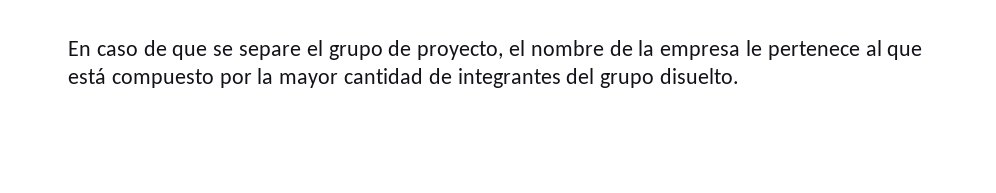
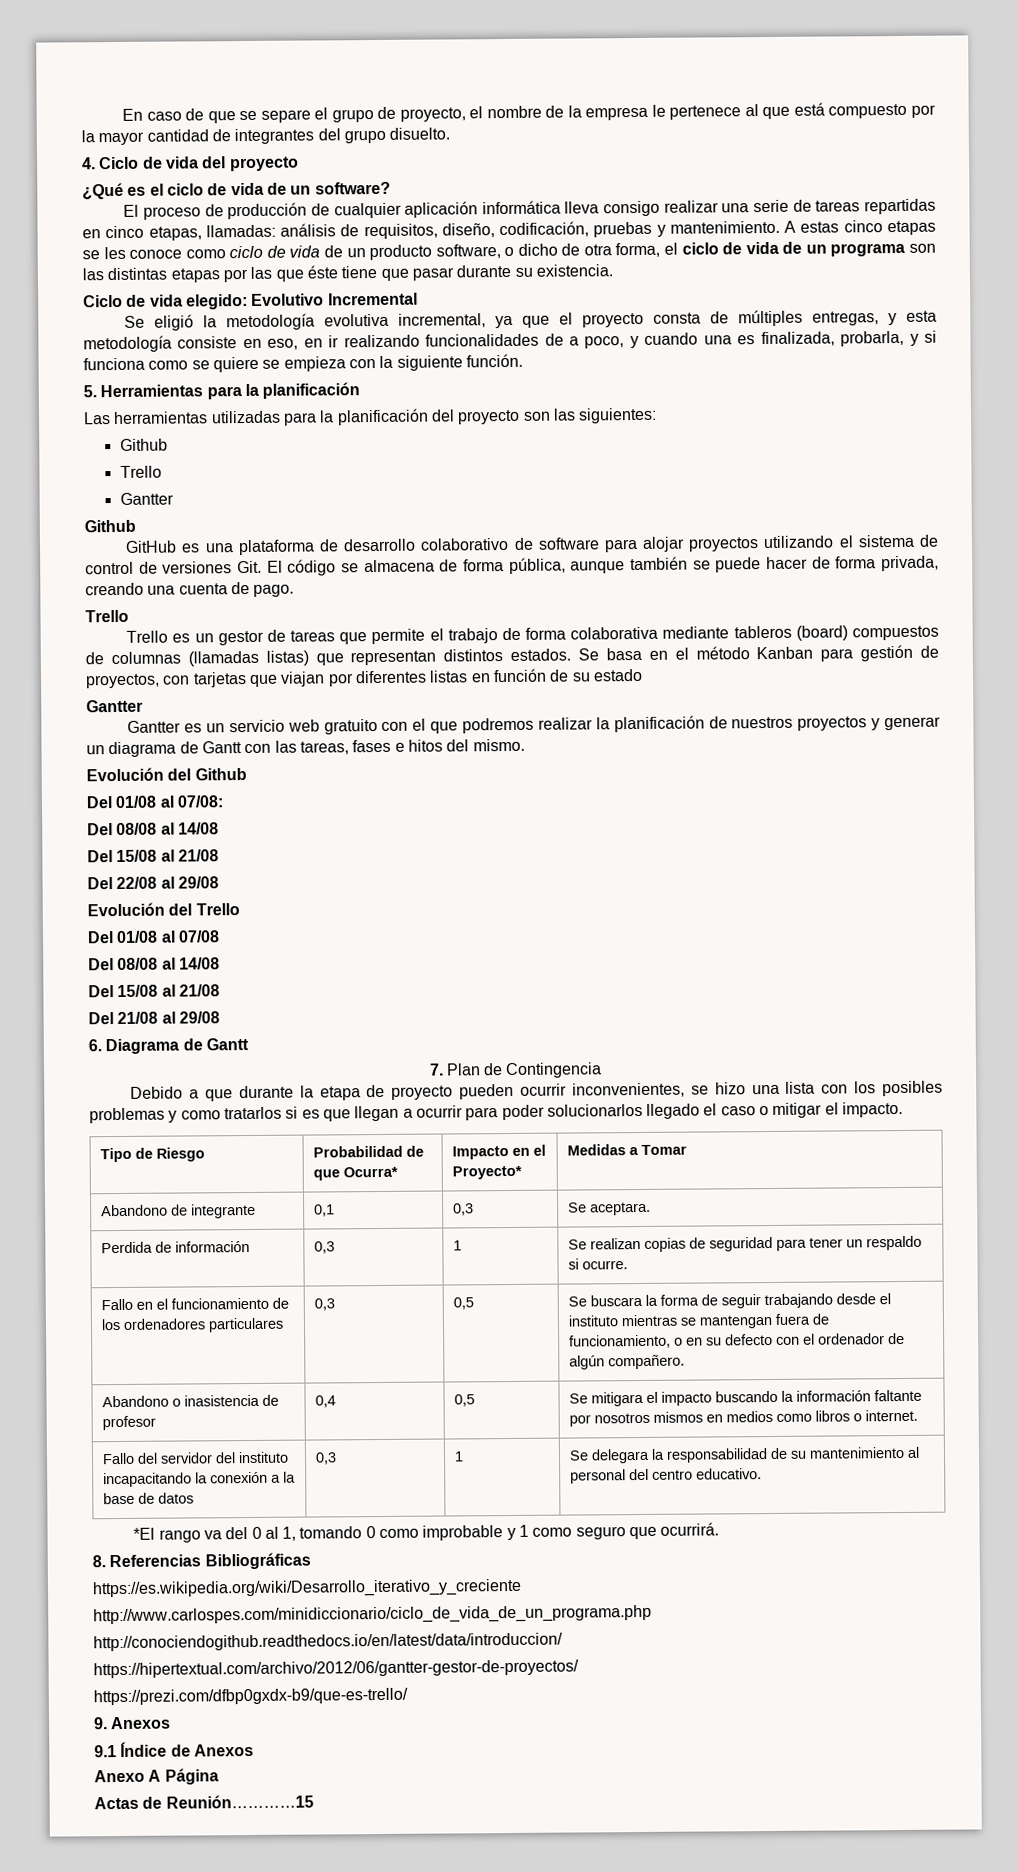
(740, 76) none -> [82,156,299,172] [82,181,391,200] [123,198,936,220] [82,220,936,241] [82,241,937,261] [82,264,613,283] [83,292,418,310] [124,309,937,331] [83,330,938,353] [83,353,523,373] [83,382,361,400] [83,407,658,426] [119,438,168,451] [119,465,162,478] [119,492,174,505] [84,519,136,533] [125,534,940,556] [85,555,939,576] [85,581,295,597] [85,609,129,623] [126,625,939,646] [85,644,939,667] [85,668,643,689] [86,699,143,713] [127,715,942,735] [86,738,525,758] [86,767,247,782] [86,795,224,809] [87,822,219,836] [87,849,219,863] [87,876,219,890] [87,902,240,917] [87,930,220,944] [88,957,220,971] [88,984,220,998] [88,1011,220,1025] [88,1038,249,1055] [428,1062,603,1079] [130,1080,944,1102] [89,1101,904,1124] [100,1147,206,1163] [313,1145,425,1158] [313,1166,399,1181] [452,1144,547,1160] [452,1165,523,1180] [567,1144,688,1156] [101,1203,257,1219] [314,1204,336,1217] [453,1203,475,1216] [568,1201,652,1216] [101,1240,251,1254] [314,1241,336,1254] [453,1240,463,1251] [568,1235,923,1252] [568,1258,629,1270] [101,1297,290,1311] [101,1317,285,1333] [314,1298,336,1311] [453,1297,475,1310] [568,1293,892,1309] [568,1313,830,1329] [569,1332,906,1349] [569,1354,686,1370] [102,1394,280,1408] [102,1415,157,1431] [315,1395,337,1408] [454,1394,476,1407] [569,1389,923,1407] [569,1409,919,1427] [102,1451,290,1465] [103,1471,297,1488] [103,1492,195,1505] [315,1452,338,1465] [454,1451,465,1462] [569,1446,921,1464] [570,1468,763,1484] [133,1522,720,1543] [92,1552,311,1570] [92,1578,522,1599] [93,1604,652,1626] [93,1632,563,1652] [93,1659,579,1679] [93,1687,408,1706] [93,1716,172,1730] [94,1741,254,1758] [94,1768,219,1785] [94,1794,314,1810] // 4. Ciclo de vida del proyecto // ¿Qué es el ciclo de vida de un software? // El proceso de producción de cualquier aplicación informática lleva consigo realizar una serie de tareas repartidas en cinco etapas, llamadas: análisis de requisitos, diseño, codificación, pruebas y mantenimiento. A estas cinco etapas se les conoce como ciclo de vida de un producto software, o dicho de otra forma, el ciclo de vida de un programa son las distintas etapas por las que éste tiene que pasar durante su existencia. // Ciclo de vida elegido: Evolutivo Incremental // Se eligió la metodología evolutiva incremental, ya que el proyecto consta de múltiples entregas, y esta metodología consiste en eso, en ir realizando funcionalidades de a poco, y cuando una es finalizada, probarla, y si funciona como se quiere se empieza con la siguiente función. // 5. Herramientas para la planificación // Las herramientas utilizadas para la planificación del proyecto son las siguientes: // Github // Trello // Gantter // Github // GitHub es una plataforma de desarrollo colaborativo de software para alojar proyectos utilizando el sistema de control de versiones Git. El código se almacena de forma pública, aunque también se puede hacer de forma privada, creando una cuenta de pago. // Trello // Trello es un gestor de tareas que permite el trabajo de forma colaborativa mediante tableros (board) compuestos de columnas (llamadas listas) que representan distintos estados. Se basa en el método Kanban para gestión de proyectos, con tarjetas que viajan por diferentes listas en función de su estado // Gantter // Gantter es un servicio web gratuito con el que podremos realizar la planificación de nuestros proyectos y generar un diagrama de Gantt con las tareas, fases e hitos del mismo. // Evolución del Github // Del 01/08 al 07/08: // Del 08/08 al 14/08 // Del 15/08 al 21/08 // Del 22/08 al 29/08 // Evolución del Trello // Del 01/08 al 07/08 // Del 08/08 al 14/08 // Del 15/08 al 21/08 // Del 21/08 al 29/08 // 6. Diagrama de Gantt // 7. Plan de Contingencia // Debido a que durante la etapa de proyecto pueden ocurrir inconvenientes, se hizo una lista con los posibles problemas y como tratarlos si es que llegan a ocurrir para poder solucionarlos llegado el caso o mitigar el impacto. // Tipo de Riesgo | Probabilidad de que Ocurra* | Impacto en el Proyecto* | Medidas a Tomar // Abandono de integrante | 0,1 | 0,3 | Se aceptara. // Perdida de información | 0,3 | 1 | Se realizan copias de seguridad para tener un respaldo si ocurre. // Fallo en el funcionamiento de los ordenadores particulares | 0,3 | 0,5 | Se buscara la forma de seguir trabajando desde el instituto mientras se mantengan fuera de funcionamiento, o en su defecto con el ordenador de algún compañero. // Abandono o inasistencia de profesor | 0,4 | 0,5 | Se mitigara el impacto buscando la información faltante por nosotros mismos en medios como libros o internet. // Fallo del servidor del instituto incapacitando la conexión a la base de datos | 0,3 | 1 | Se delegara la responsabilidad de su mantenimiento al personal del centro educativo. // *El rango va del 0 al 1, tomando 0 como improbable y 1 como seguro que ocurrirá. // 8. Referencias Bibliográficas // https://es.wikipedia.org/wiki/Desarrollo_iterativo_y_creciente // http://www.carlospes.com/minidiccionario/ciclo_de_vida_de_un_programa.php // http://conociendogithub.readthedocs.io/en/latest/data/introduccion/ // https://hipertextual.com/archivo/2012/06/gantter-gestor-de-proyectos/ // https://prezi.com/dfbp0gxdx-b9/que-es-trello/ // 9. Anexos // 9.1 Índice de Anexos // Anexo A Página // Actas de Reunión…………15

